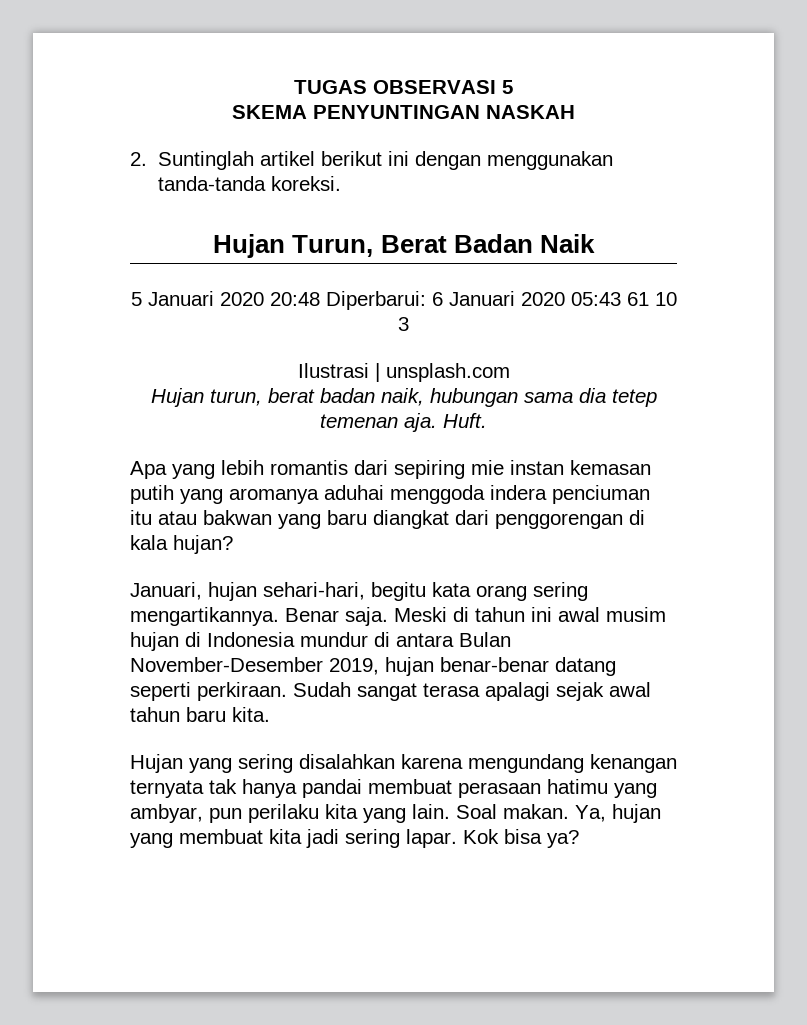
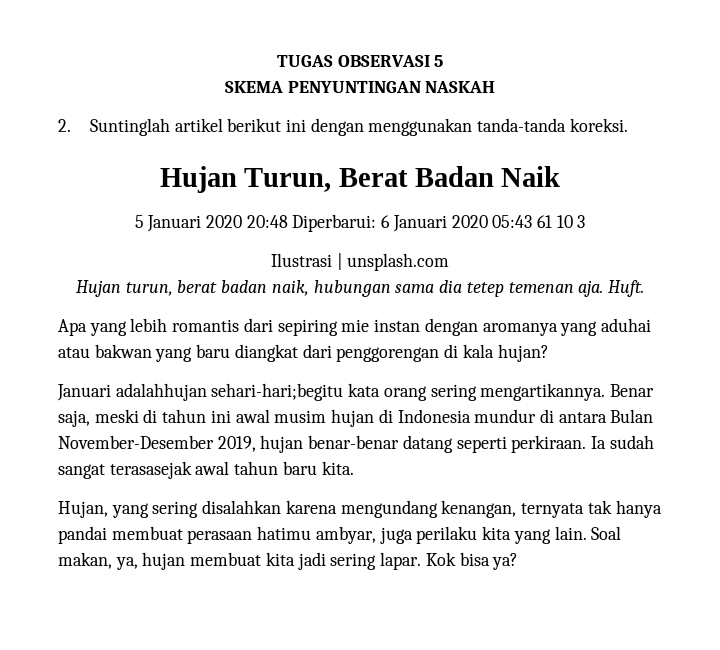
[570,460,651,475] [130,485,650,504] [130,510,152,525] kemasan putih yang aromanya aduhai menggoda indera penciuman itu -> [424,318,651,336] dengan aromanya yang aduhai
[130,582,426,601] Januari, hujan sehari-hari, begitu -> [57,383,344,401] Januari adalahhujan sehari-hari;begitu
[345,607,447,626] saja. Meski -> [58,409,139,427] saja, meski
[293,682,604,701] Sudah sangat terasa apalagi sejak -> [591,435,654,449] [58,461,192,479] Ia sudah sangat terasasejak
[130,754,183,773] Hujan -> [58,501,108,518] Hujan,
[590,754,677,773] kenangan -> [441,500,517,518] kenangan,
[614,783,657,798] [130,804,242,823] yang ambyar, pun -> [315,526,413,544] ambyar, juga
[503,804,661,823] [130,833,173,848] makan. Ya, hujan yang -> [58,552,186,570] makan, ya, hujan

